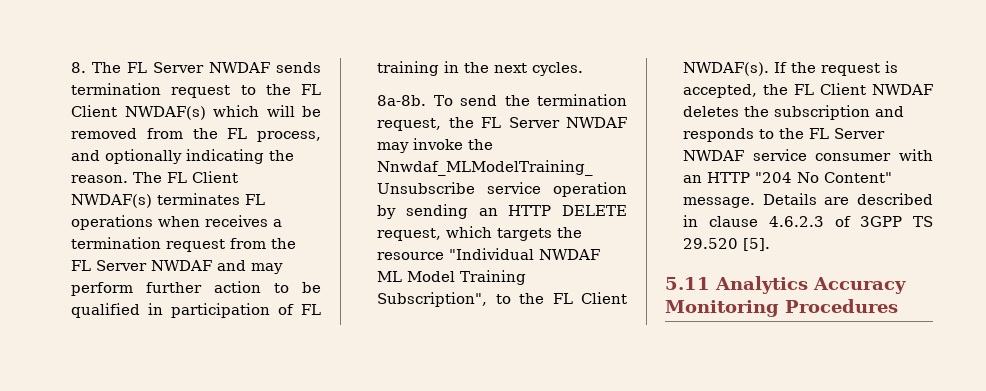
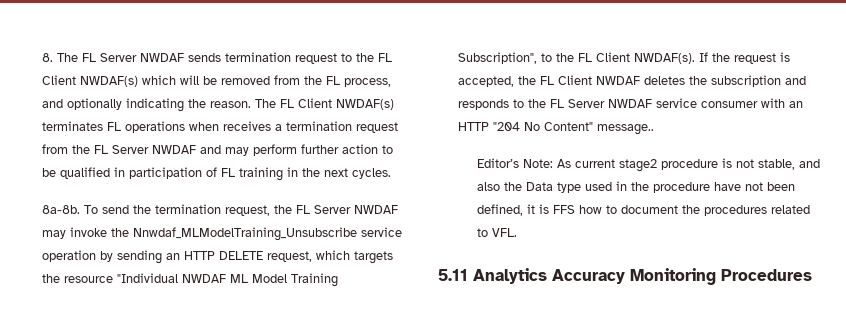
[683,193,933,208] [683,215,933,227] [683,238,771,251] message. Details are described in clause 4.6.2.3 of 3GPP TS 29.520 [5]. -> [596,124,654,135] [477,158,821,172] [477,181,796,193] [477,204,811,216] [477,228,518,237] message.. // Editor’s Note: As current stage2 procedure is not stable, and also the Data type used in the procedure have not been defined, it is FFS how to document the procedures related to VFL.

